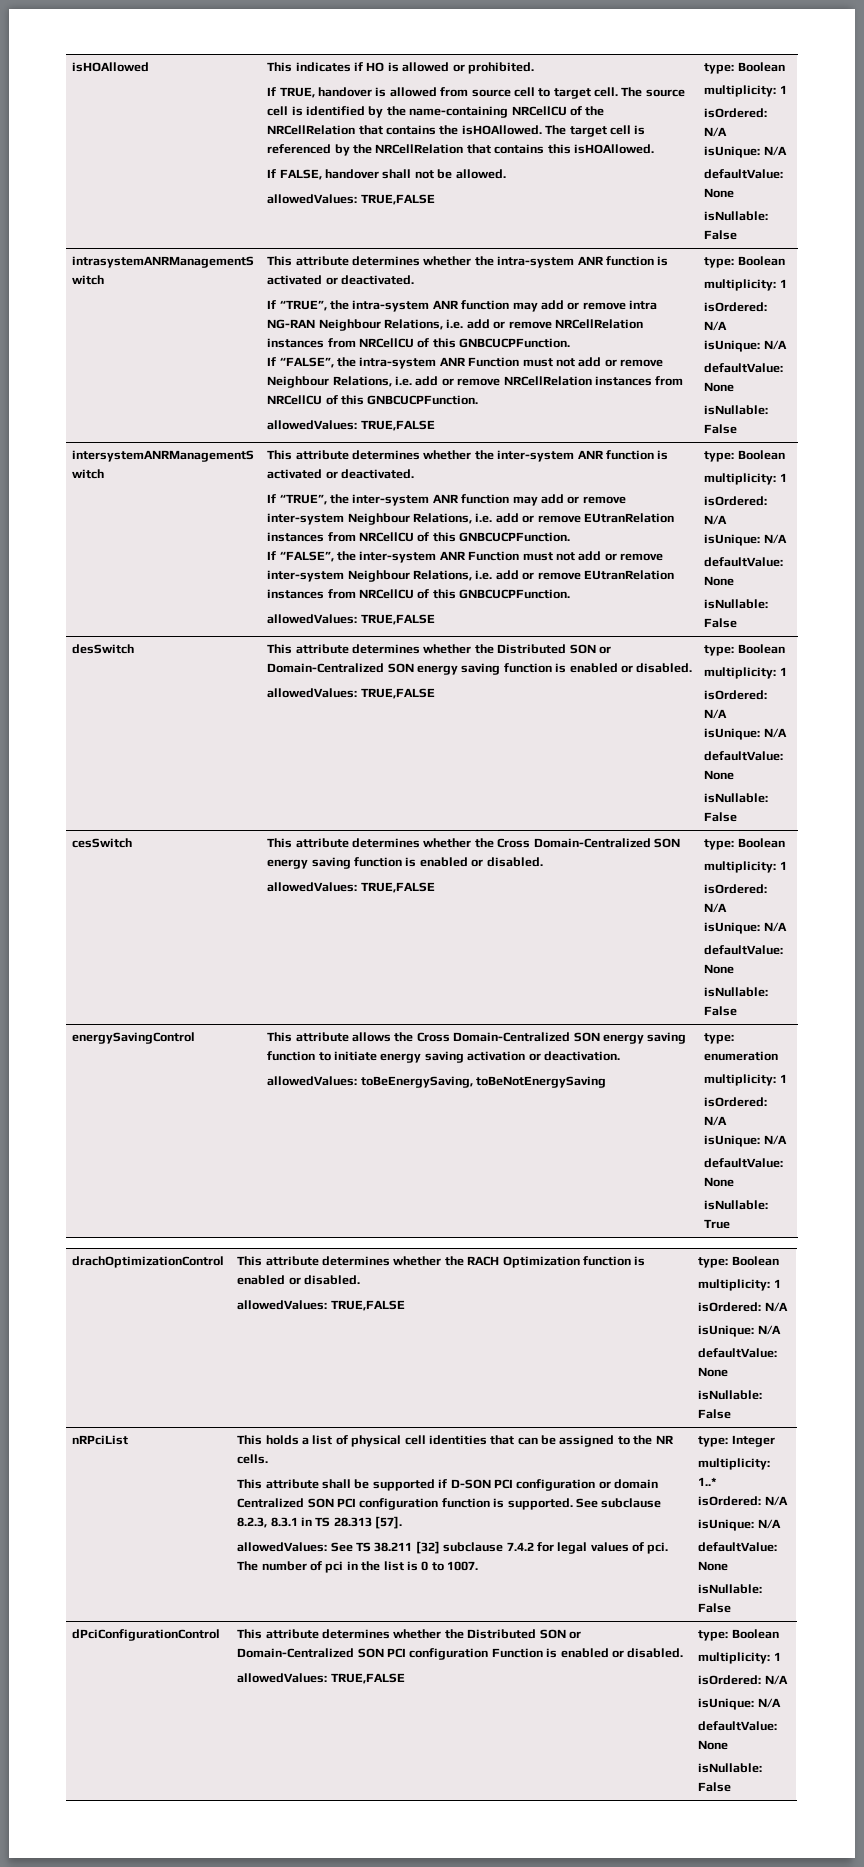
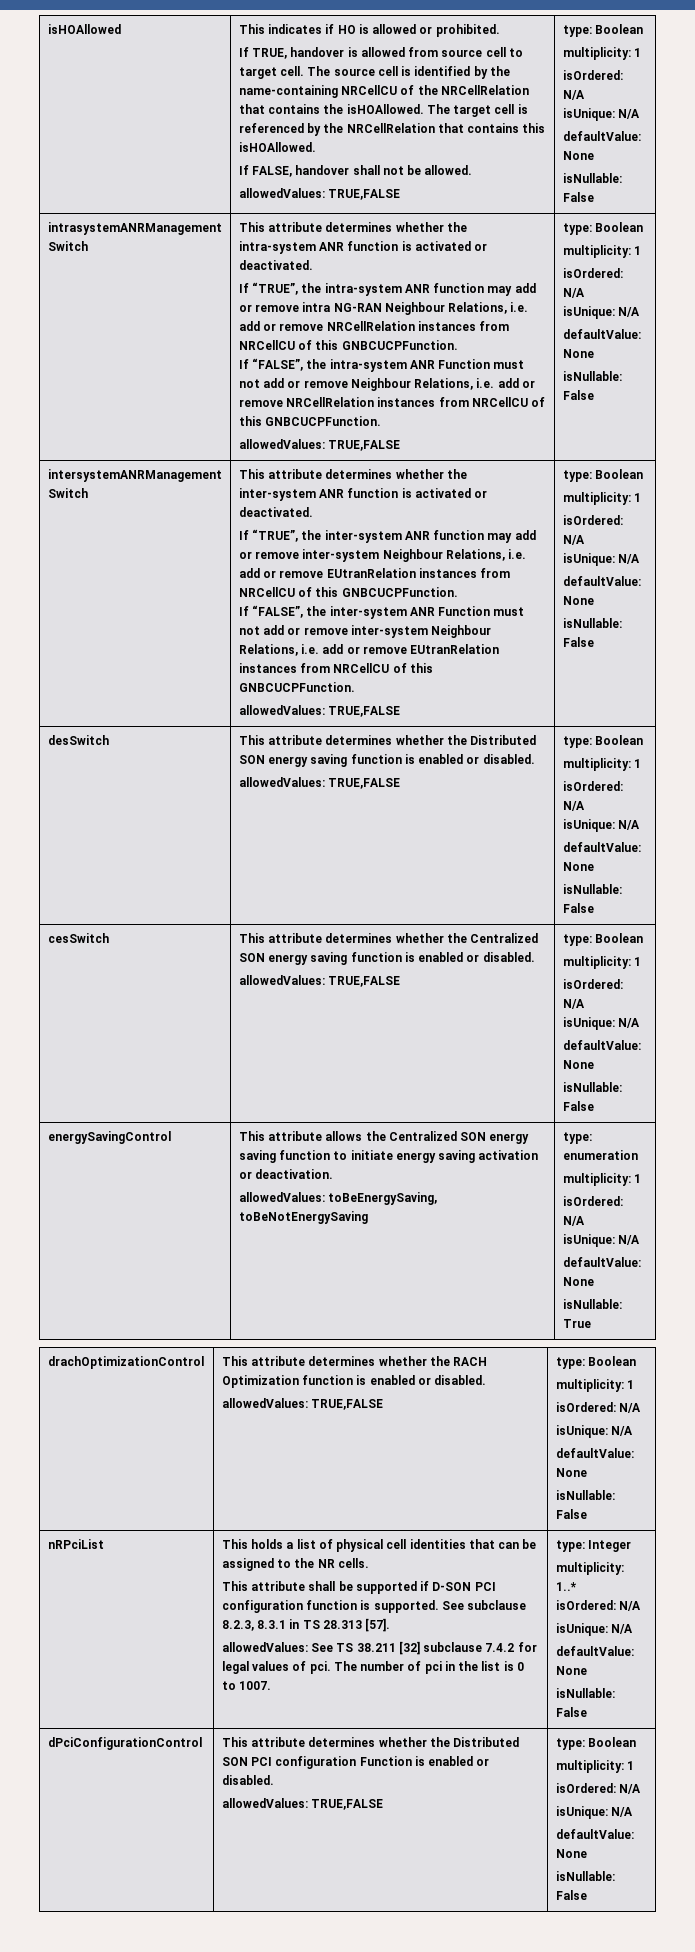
[598,646,611,654] [267,663,414,673] or Domain-Centralized SON -> (265, 759) none
[497,838,651,848] Cross Domain-Centralized -> [470,933,539,943] Centralized
[416,1032,571,1042] Cross Domain-Centralized -> [388,1131,457,1141] Centralized
[598,1479,659,1489] [237,1498,439,1510] or domain Centralized SON PCI configuration -> (303, 1606) none
[568,1631,581,1639] [237,1648,384,1658] or Domain-Centralized SON -> (248, 1761) none

